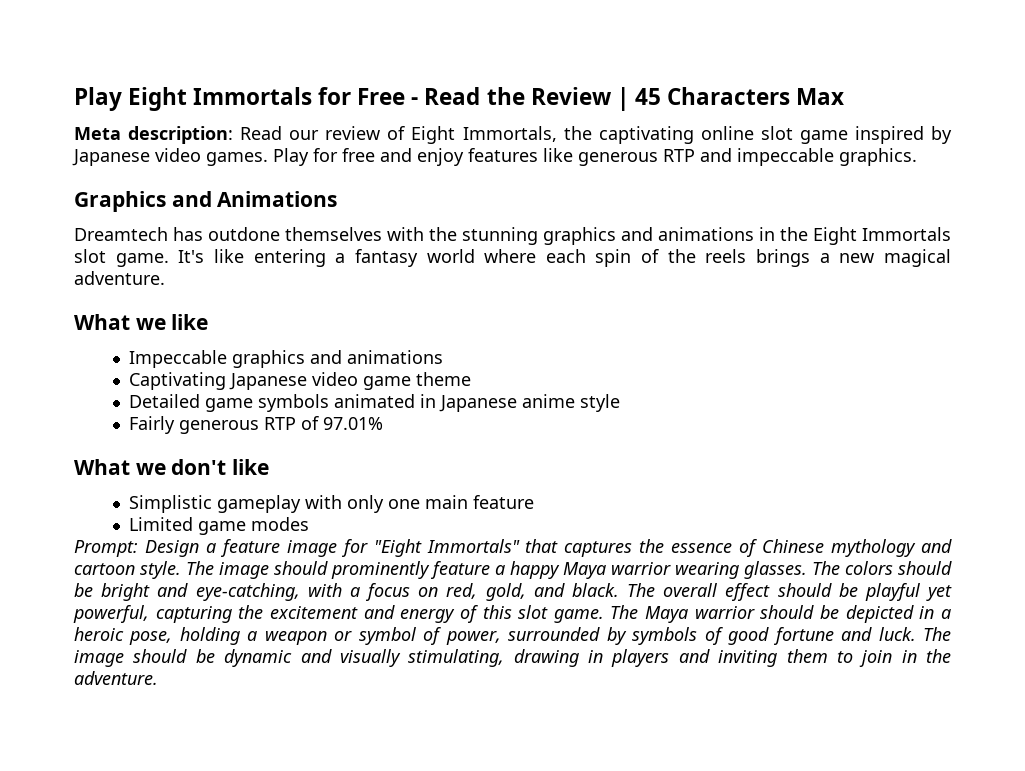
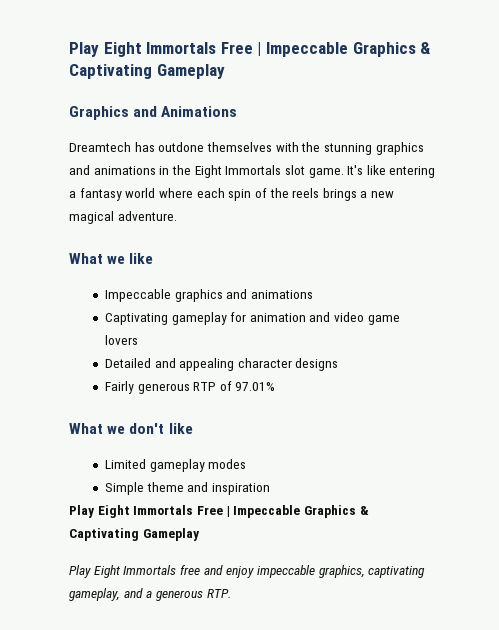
[74,87,844,111] [74,126,952,144] [72,148,917,166] Play Eight Immortals for Free - Read the Review | 45 Characters Max // Meta description: Read our review of Eight Immortals, the captivating online slot game inspired by Japanese video games. Play for free and enjoy features like generous RTP and impeccable graphics. -> [69,42,431,57] [69,64,225,79] Play Eight Immortals Free | Impeccable Graphics & Captivating Gameplay
[229,373,308,390] Japanese -> [171,312,331,325] gameplay for animation and
[416,372,472,386] theme -> [104,335,138,345] lovers
[205,394,621,412] game symbols animated in Japanese anime style -> [154,358,339,371] and appealing character designs
[129,495,535,513] [129,517,310,535] [74,539,952,557] [74,561,952,579] [74,583,952,601] [73,605,951,623] [74,627,952,645] [74,649,951,667] [74,671,158,685] Simplistic gameplay with only one main feature // Limited game modes // Prompt: Design a feature image for "Eight Immortals" that captures the essence of Chinese mythology and cartoon style. The image should prominently feature a happy Maya warrior wearing glasses. The colors should be bright and eye-catching, with a focus on red, gold, and black. The overall effect should be playful yet powerful, capturing the excitement and energy of this slot game. The Maya warrior should be depicted in a heroic pose, holding a weapon or symbol of power, surrounded by symbols of good fortune and luck. The image should be dynamic and visually stimulating, drawing in players and inviting them to join in the adventure. -> [104,459,247,472] [104,482,270,495] [69,505,369,518] [69,528,200,541] [69,565,426,578] [69,588,231,601] Limited gameplay modes // Simple theme and inspiration // Play Eight Immortals Free | Impeccable Graphics & Captivating Gameplay // Play Eight Immortals free and enjoy impeccable graphics, captivating gameplay, and a generous RTP.

